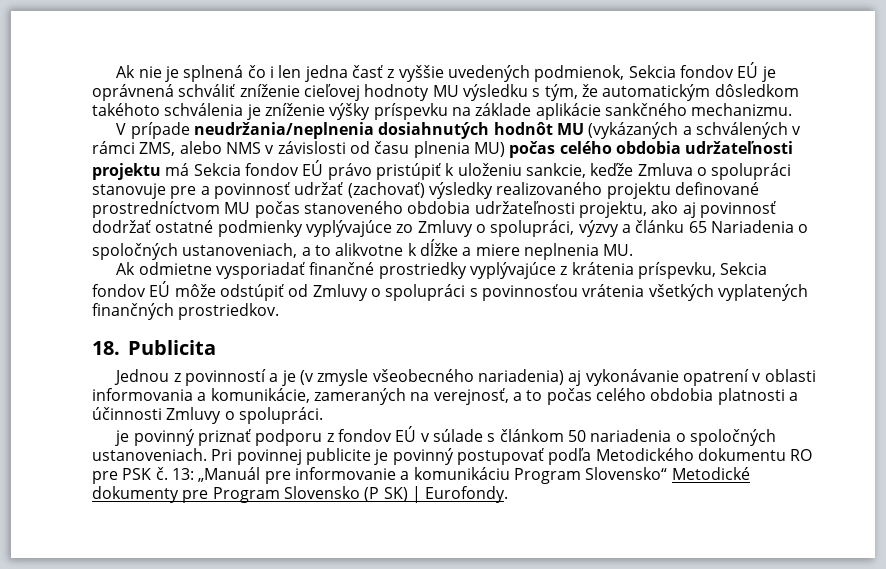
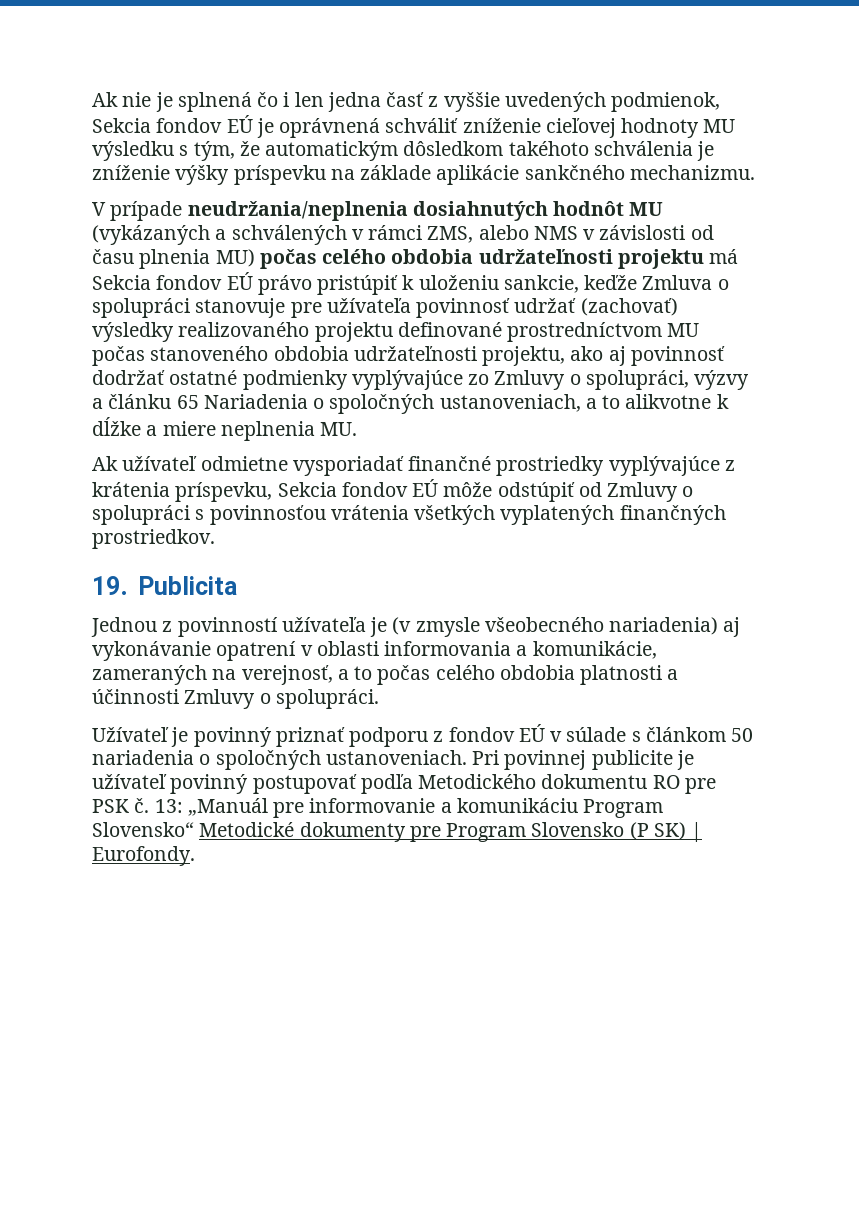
[200,186,210,195] a -> [326,298,411,313] užívateľa
(136, 268) none -> [122,456,198,471] užívateľ
[92,341,120,355] 18. -> [92,576,128,595] 19.
[269,373,279,382] a -> [281,617,366,632] užívateľa
(323, 415) none -> [92,727,169,742] Užívateľ
(389, 457) none -> [92,774,167,789] užívateľ

